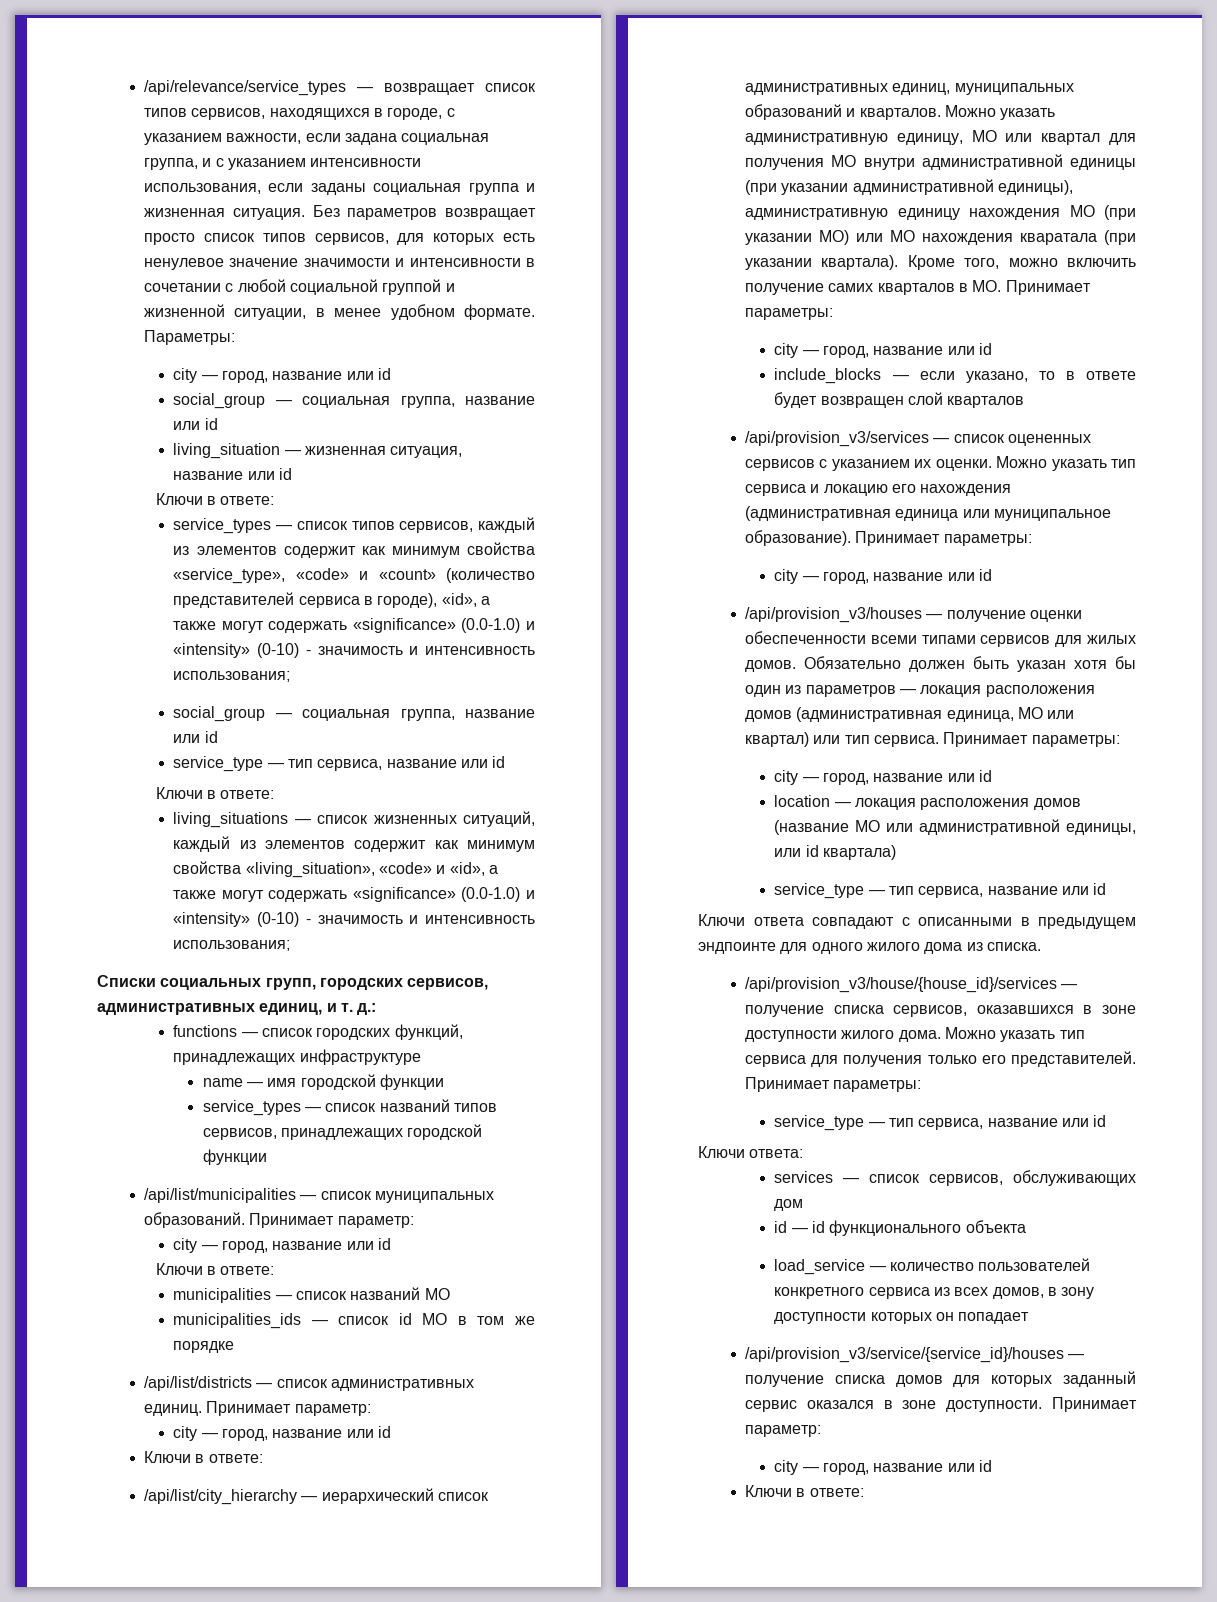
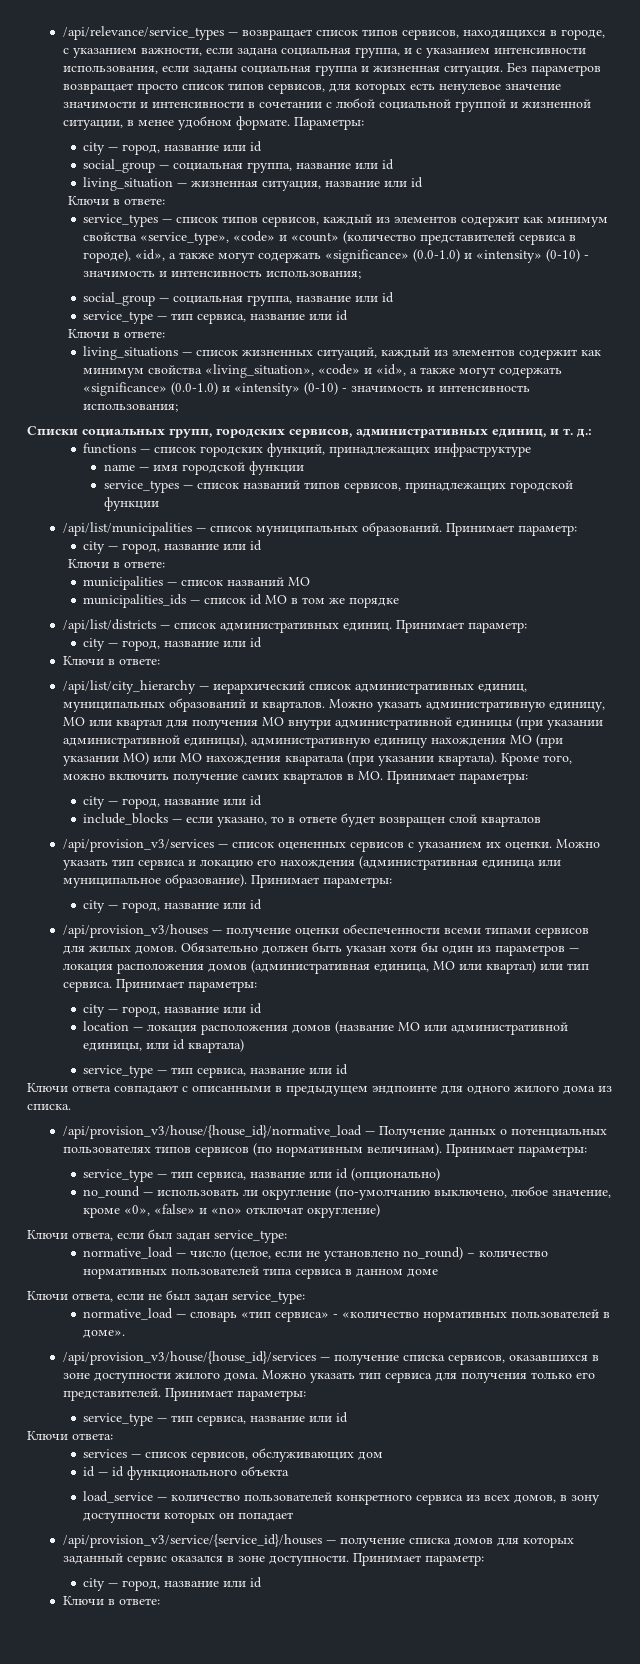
(1041, 946) none -> [62,1125,607,1139] [62,1143,587,1157] [83,1168,441,1182] [83,1186,612,1200] [83,1204,381,1218] [27,1229,287,1243] [83,1247,549,1261] [83,1266,439,1279] [27,1290,305,1304] [83,1308,611,1322] [83,1330,126,1338] // /api/provision_v3/house/{house_id}/normative_load — Получение данных о потенциальных пользователях типов сервисов (по нормативным величинам). Принимает параметры: // service_type — тип сервиса, название или id (опционально) // no_round — использовать ли округление (по-умолчанию выключено, любое значение, кроме «0», «false» и «no» отключат округление) // Ключи ответа, если был задан service_type: // normative_load — число (целое, если не установлено no_round) – количество нормативных пользователей типа сервиса в данном доме // Ключи ответа, если не был задан service_type: // normative_load — словарь «тип сервиса» - «количество нормативных пользователей в доме».

